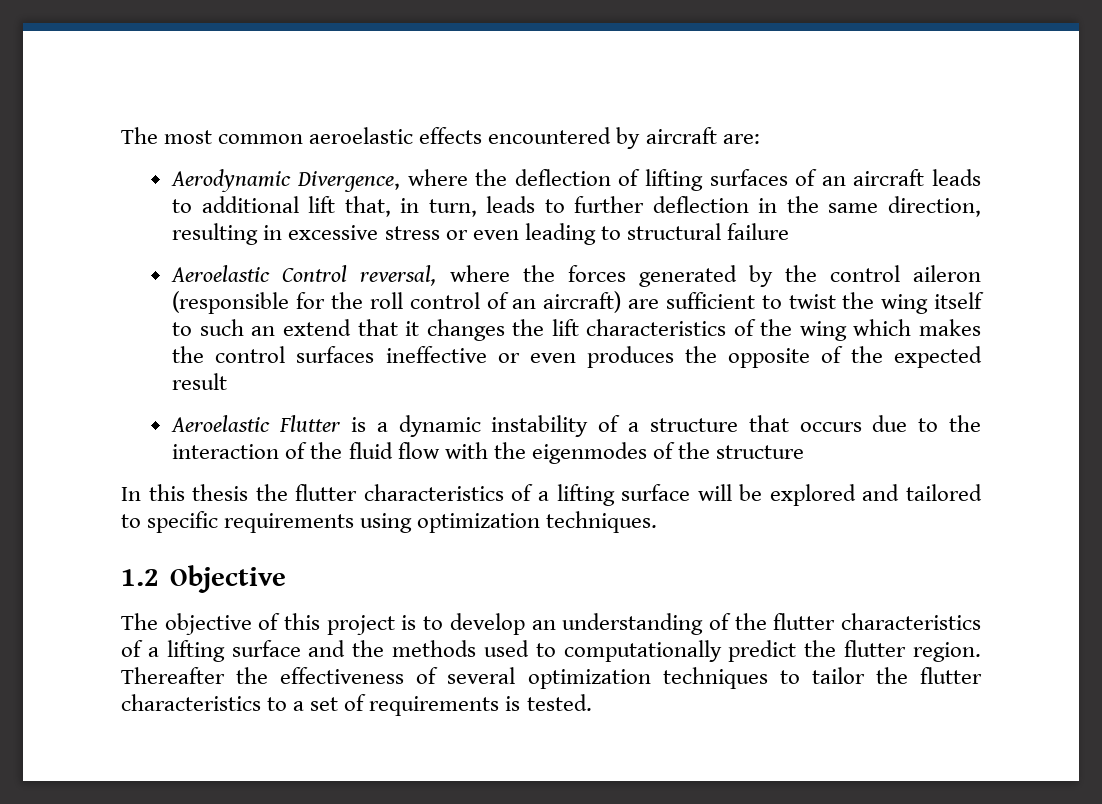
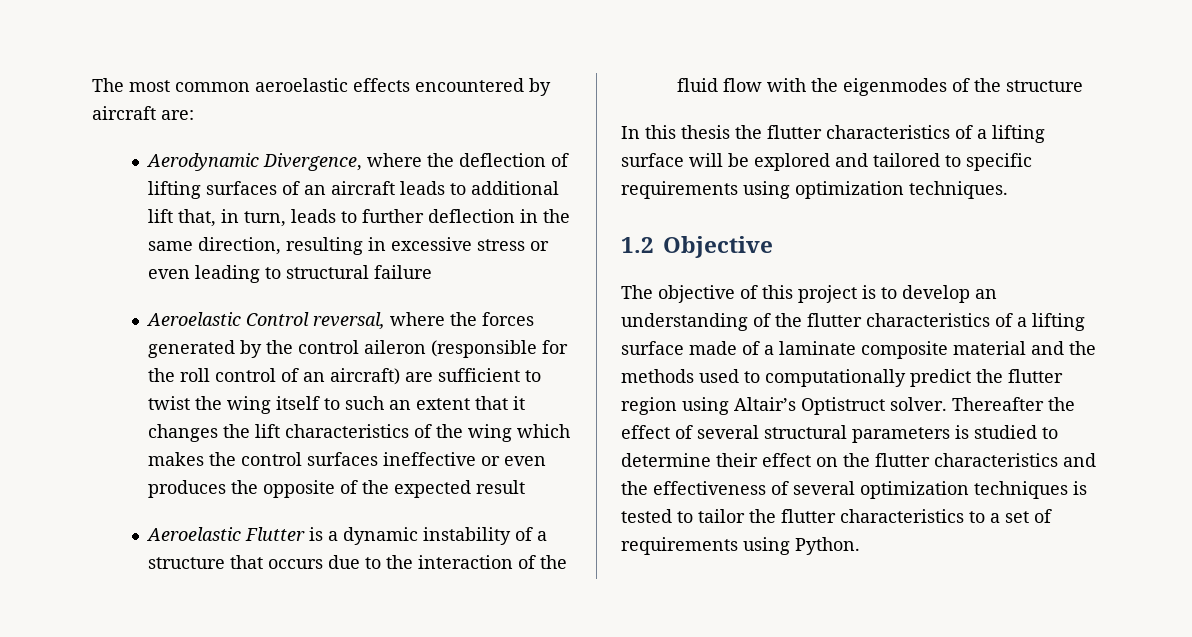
[282,319,351,336] extend -> [415,398,470,410] extent
(301, 648) none -> [689,341,1026,359] made of a laminate composite material
[913,642,981,662] [121,667,225,684] region. Thereafter -> [621,397,1075,415] [621,425,1058,443] [621,453,1096,467] region using Altair’s Optistruct solver. Thereafter the effect of several structural parameters is studied to determine their effect on the flutter characteristics and
(768, 678) none -> [1073,481,1087,495] [621,509,672,523] is tested
[505,694,592,711] is tested. -> [743,537,860,555] using Python.

